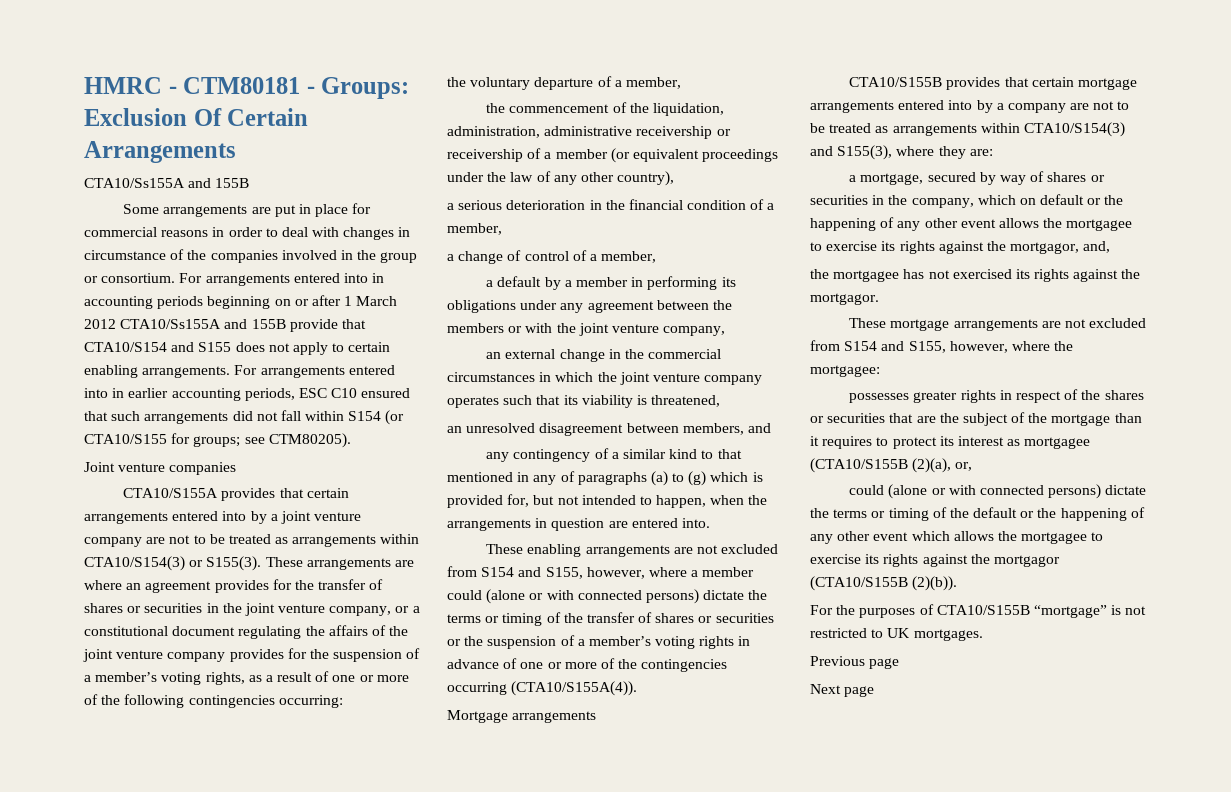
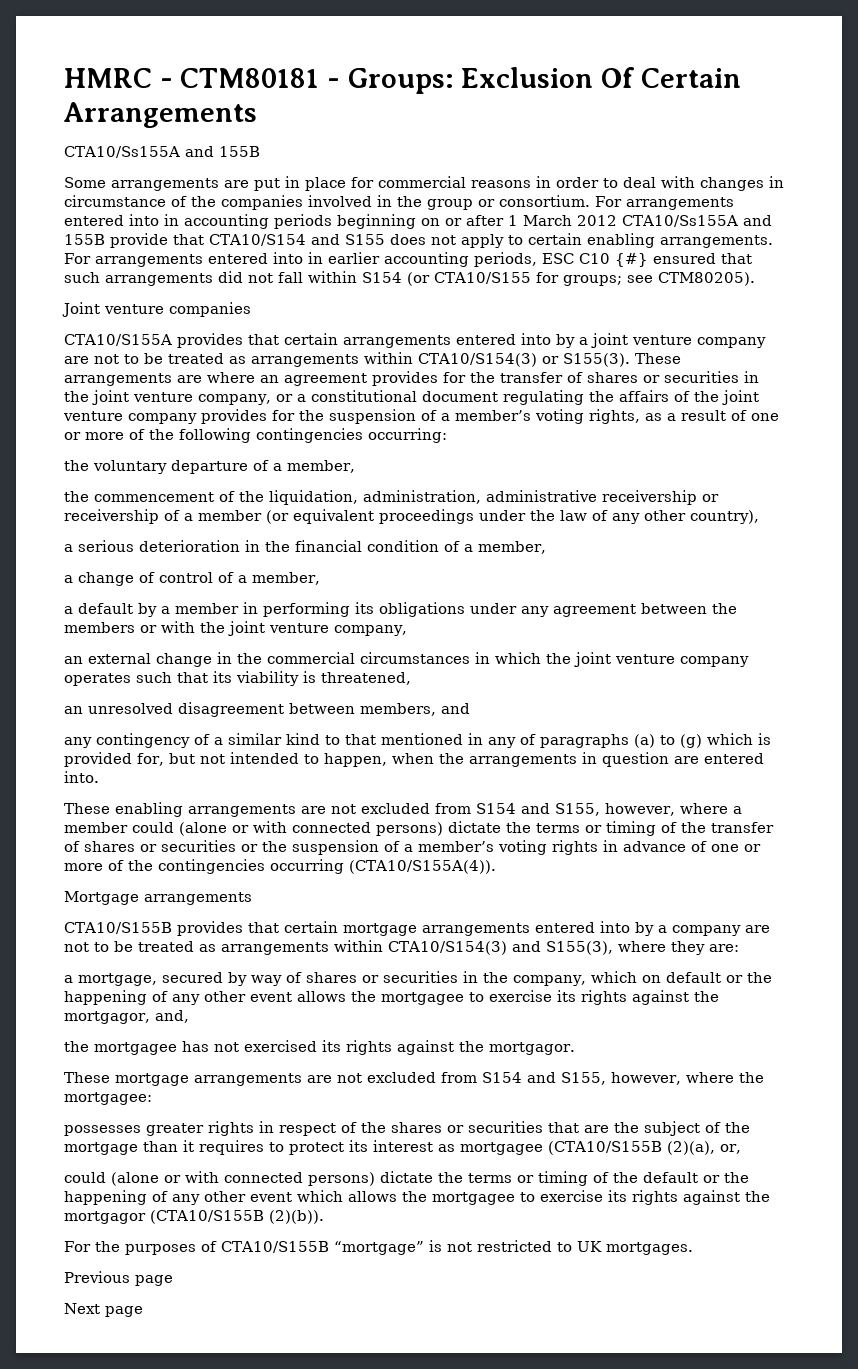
(358, 393) none -> [615,253,648,267] {#}

